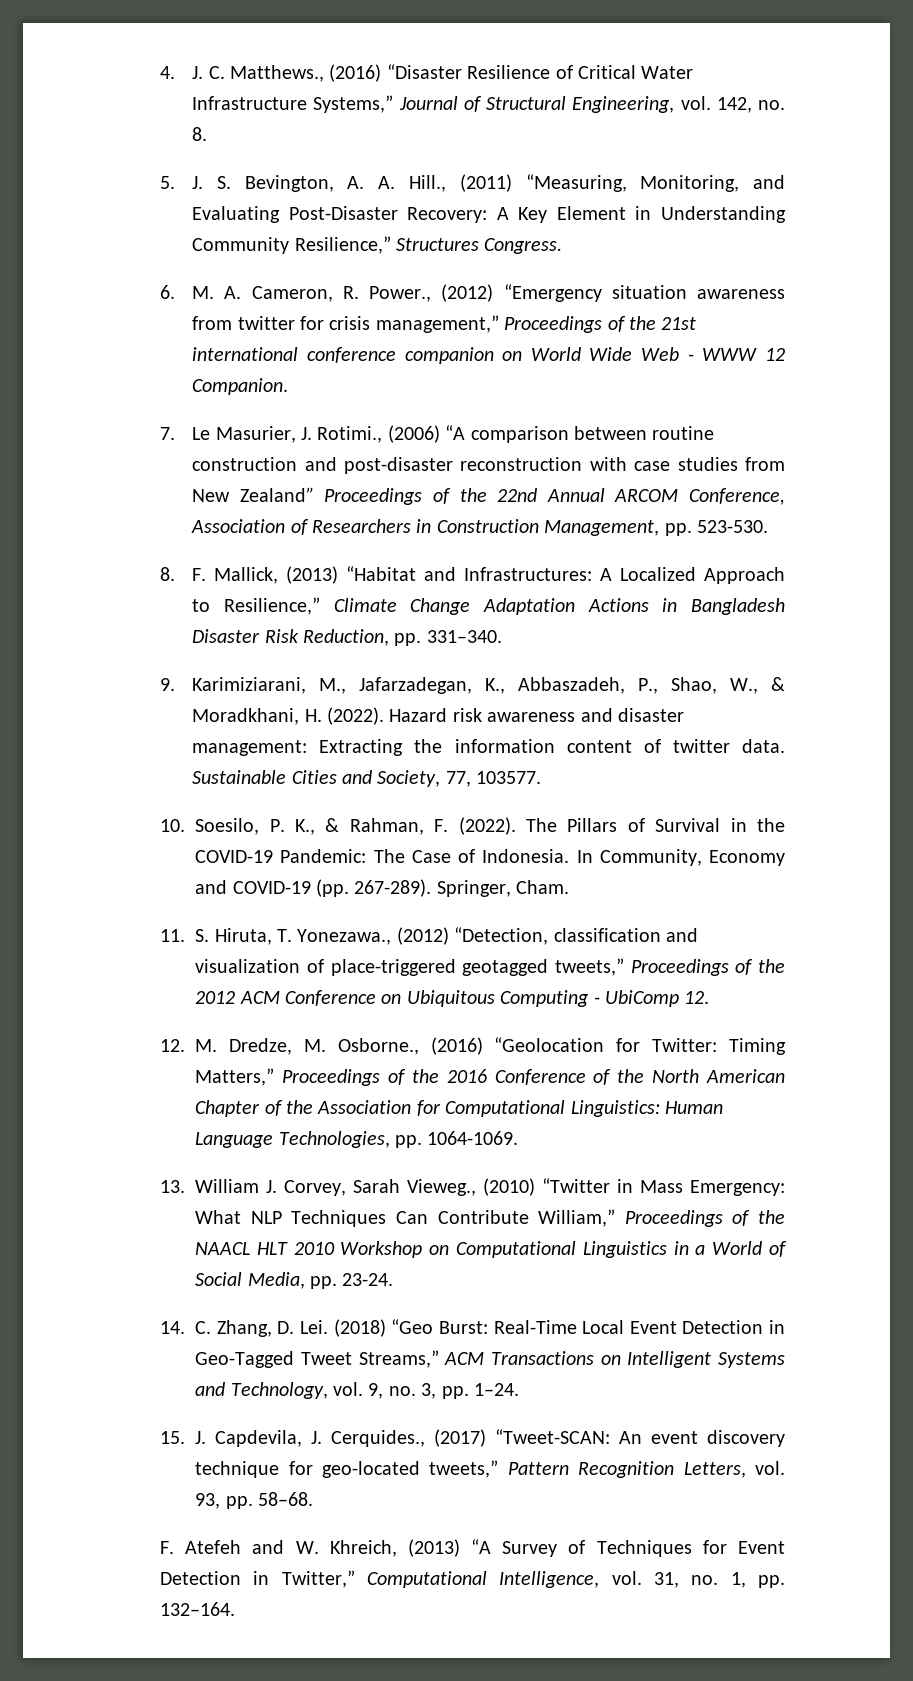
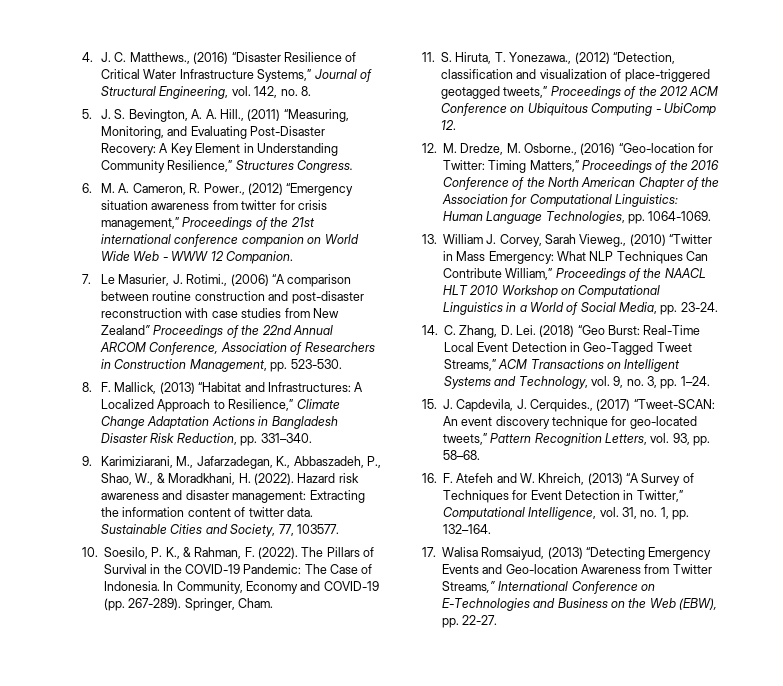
[494,1037,605,1052] “Geolocation -> [618,143,695,153] “Geo-location
(313, 1499) none -> [421,473,437,483] 16.
(236, 1609) none -> [421,547,712,560] [441,564,712,574] [441,581,655,594] [441,598,718,611] [441,615,498,628] // 17. Walisa Romsaiyud, (2013) “Detecting Emergency Events and Geo-location Awareness from Twitter Streams,” International Conference on E-Technologies and Business on the Web (EBW), pp. 22-27.

